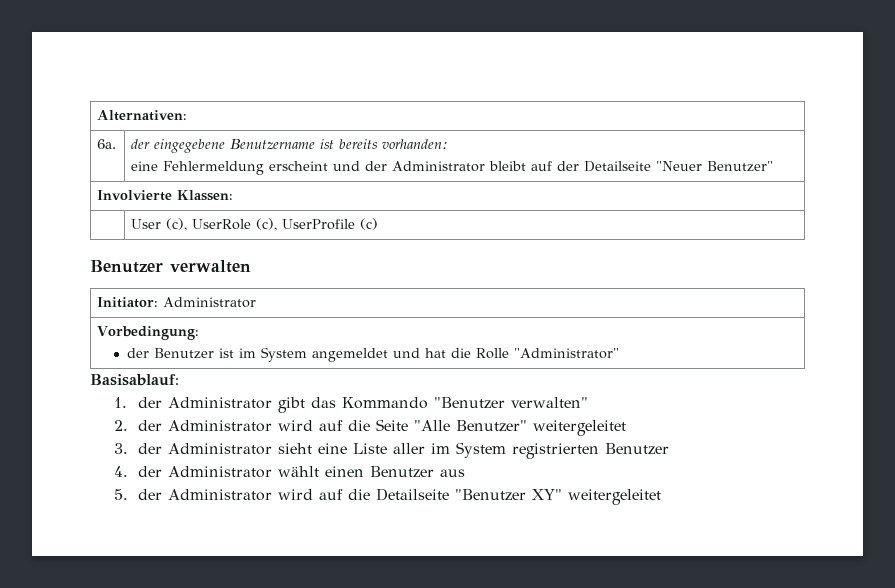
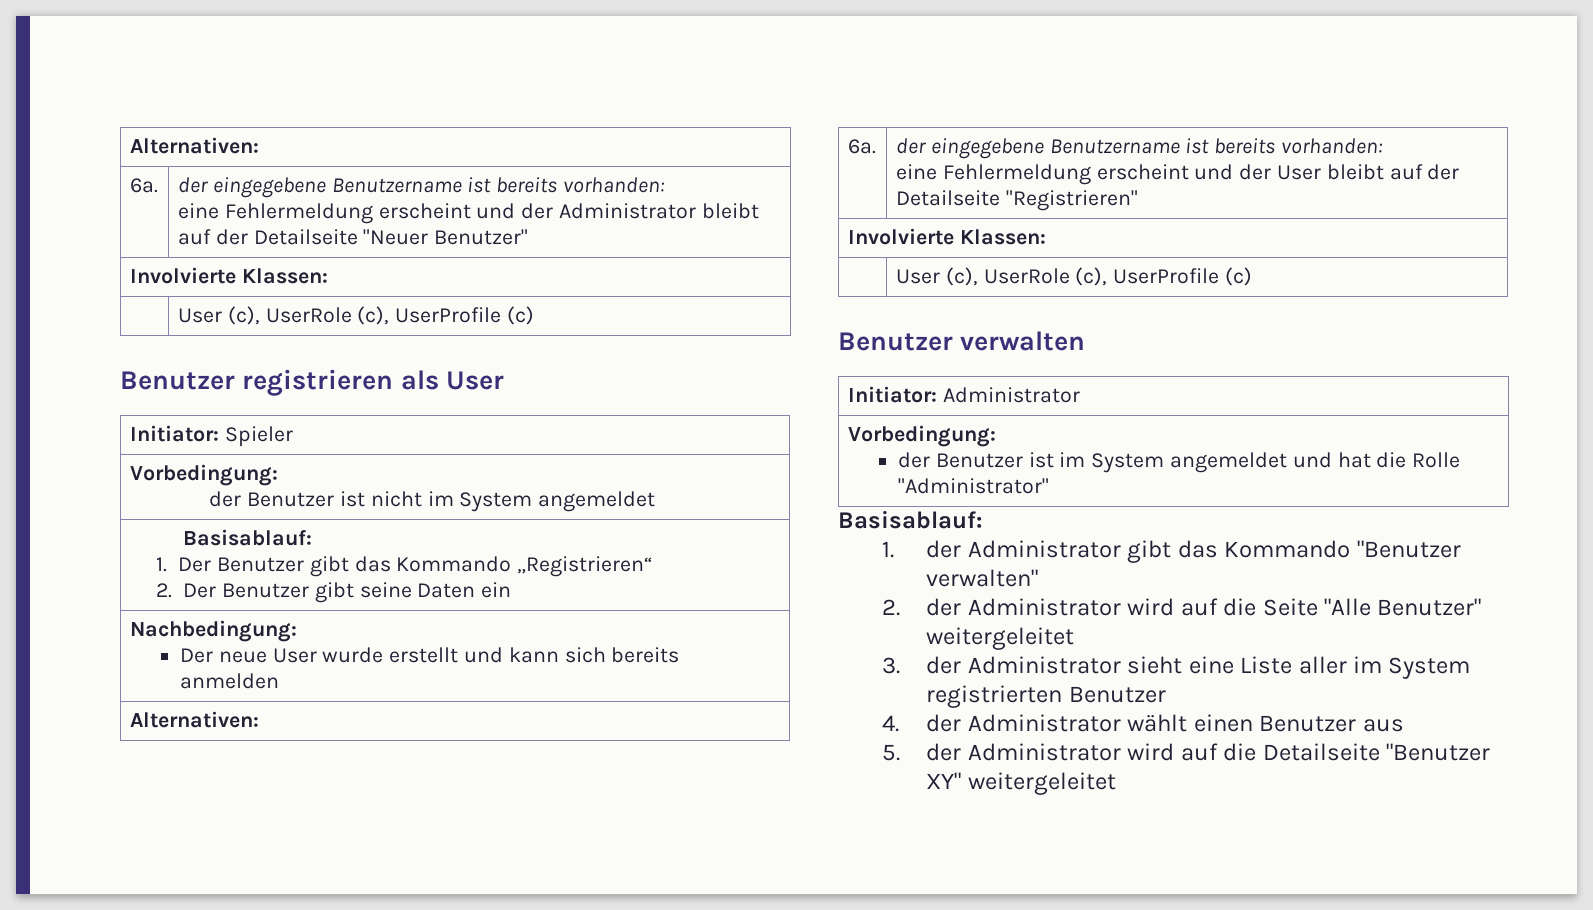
(378, 224) none -> [120,369,504,396] [129,425,293,447] [129,464,278,486] [209,491,656,512] [182,529,312,546] [156,556,654,577] [156,582,512,603] [129,620,297,642] [180,647,680,663] [180,673,280,689] [129,711,259,728] [847,139,876,154] [895,138,1383,159] [895,164,1460,185] [895,190,1138,211] [847,228,1046,245] [895,267,1252,286] // Benutzer registrieren als User // Initiator: Spieler // Vorbedingung: // der Benutzer ist nicht im System angemeldet // Basisablauf: // 1. Der Benutzer gibt das Kommando „Registrieren“ // 2. Der Benutzer gibt seine Daten ein // Nachbedingung: // Der neue User wurde erstellt und kann sich bereits anmelden // Alternativen: // 6a. | der eingegebene Benutzername ist bereits vorhanden: // eine Fehlermeldung erscheint und der User bleibt auf der Detailseite "Registrieren" // Involvierte Klassen: // | User (c), UserRole (c), UserProfile (c)

